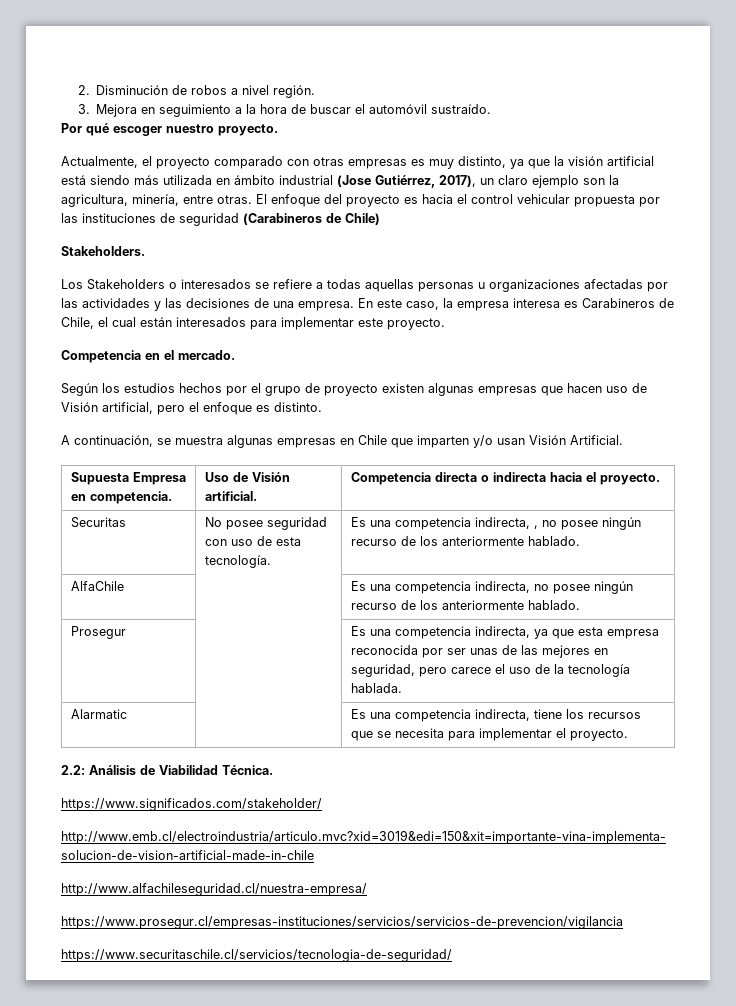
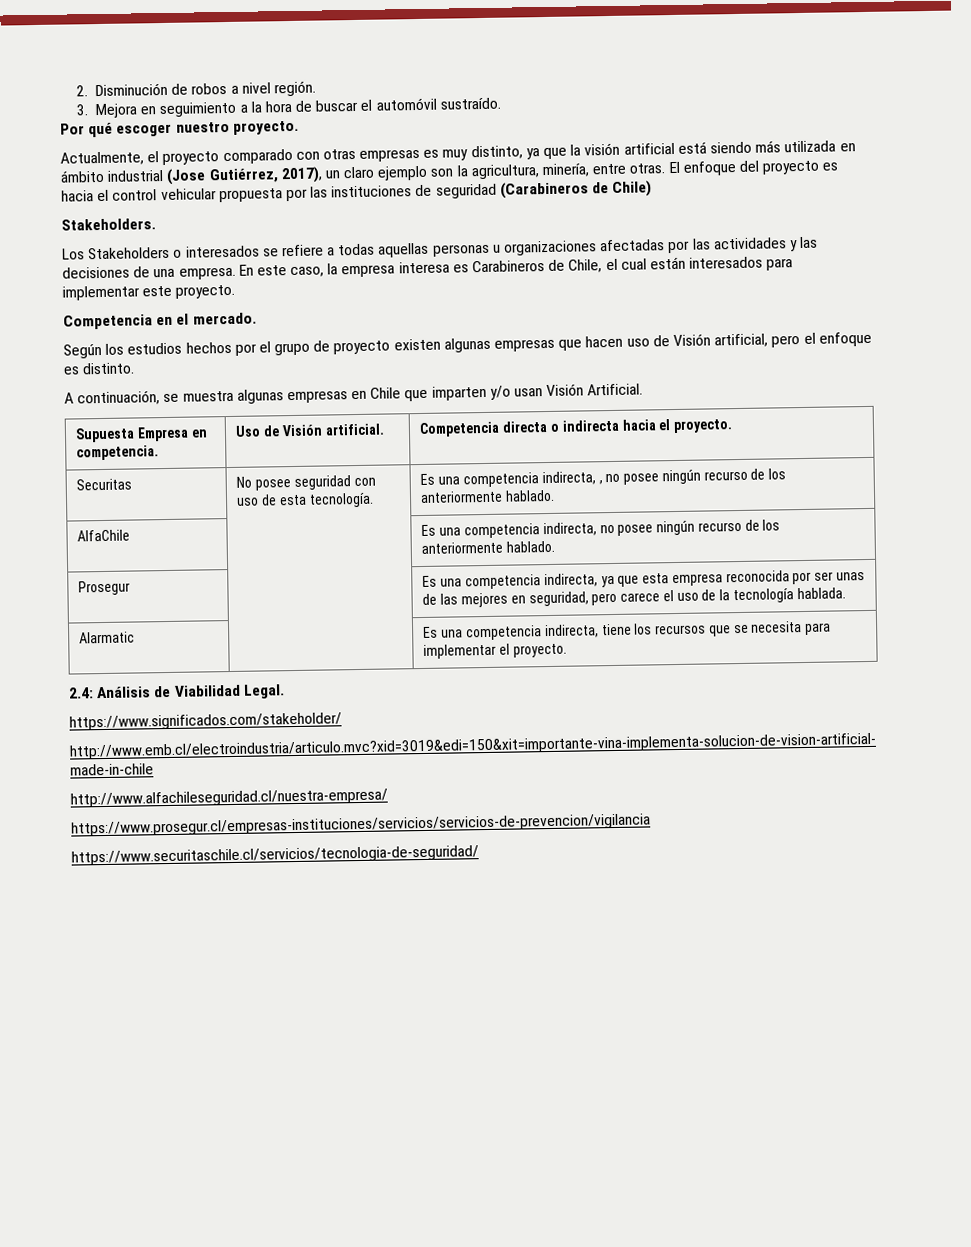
[61,765,85,775] 2.2: -> [68,687,94,699] 2.4:
[222,765,273,775] Técnica. -> [242,684,285,699] Legal.

